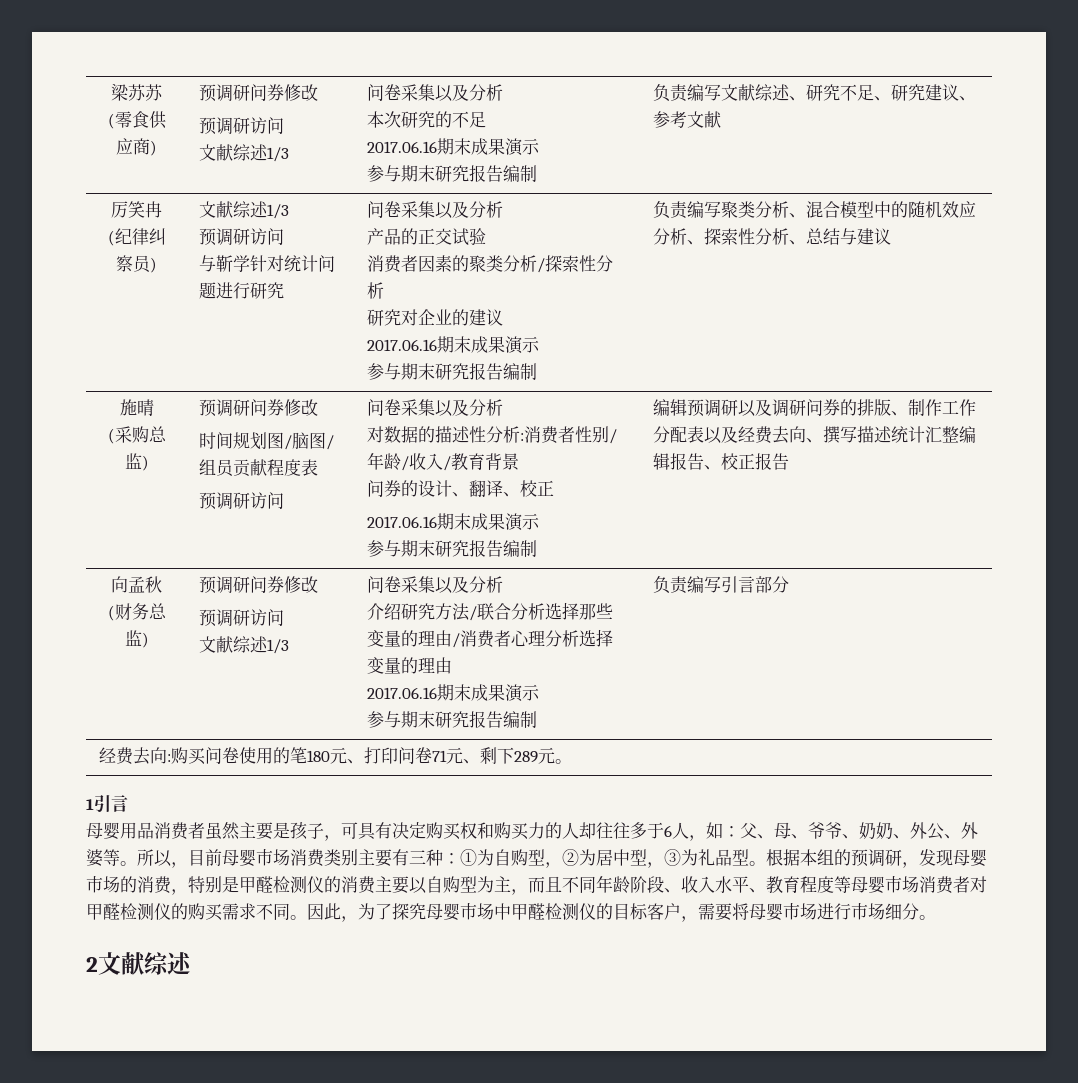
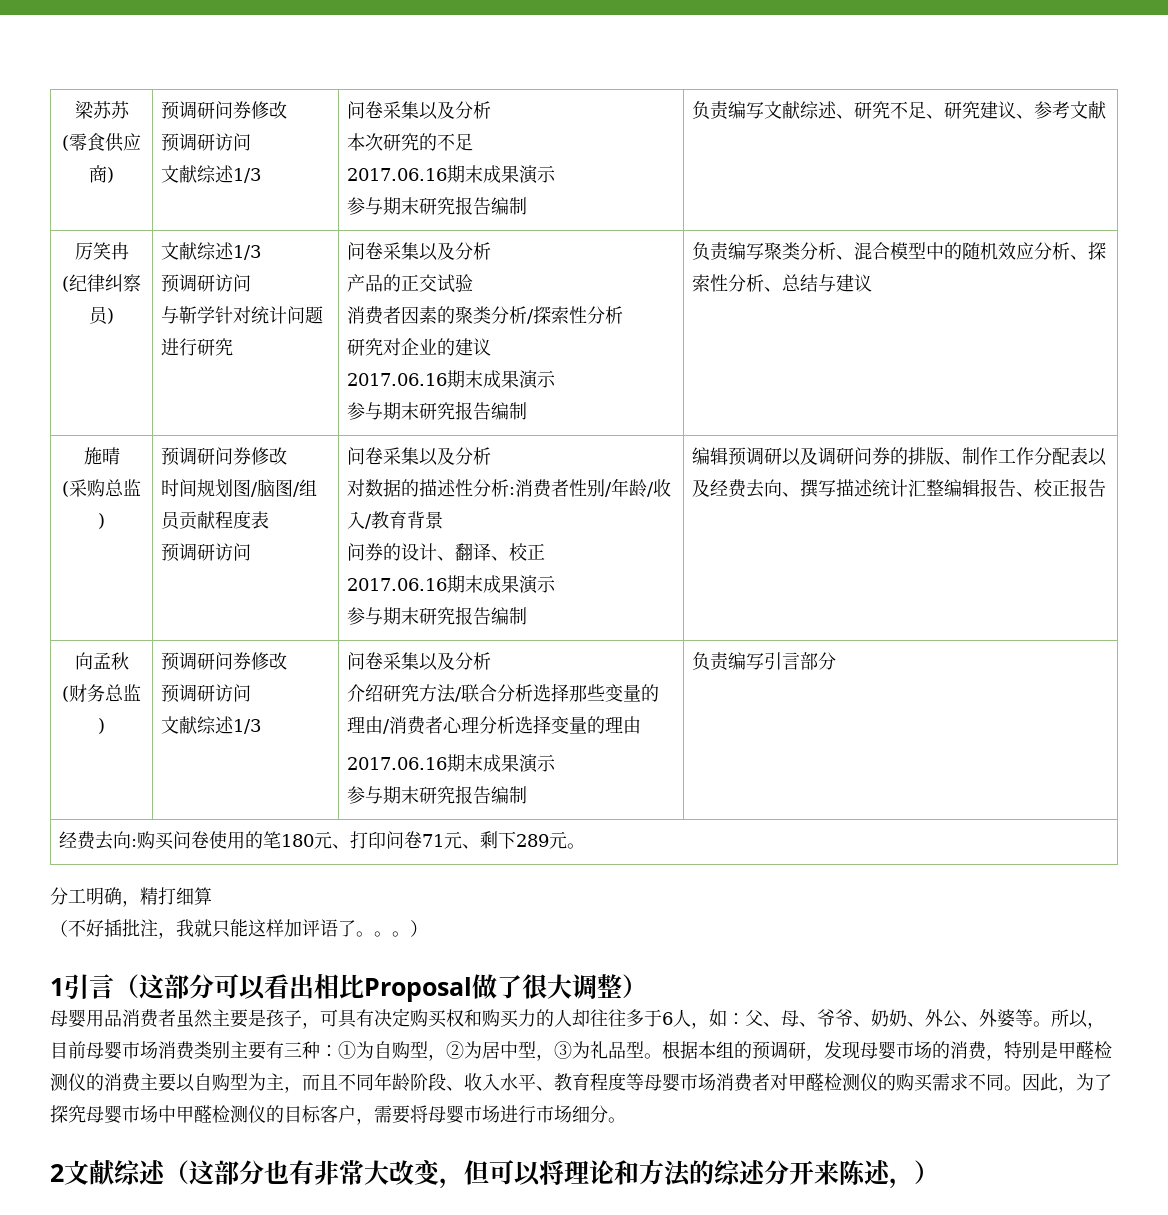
[86,795,128,813] 1引言 -> [50,887,212,907] [50,919,428,939] [50,973,647,1002] 分工明确，精打细算 // （不好插批注，我就只能这样加评语了。。。） // 1引言（这部分可以看出相比Proposal做了很大调整）
(192, 963) none -> [164,1159,939,1189] （这部分也有非常大改变，但可以将理论和方法的综述分开来陈述，）

